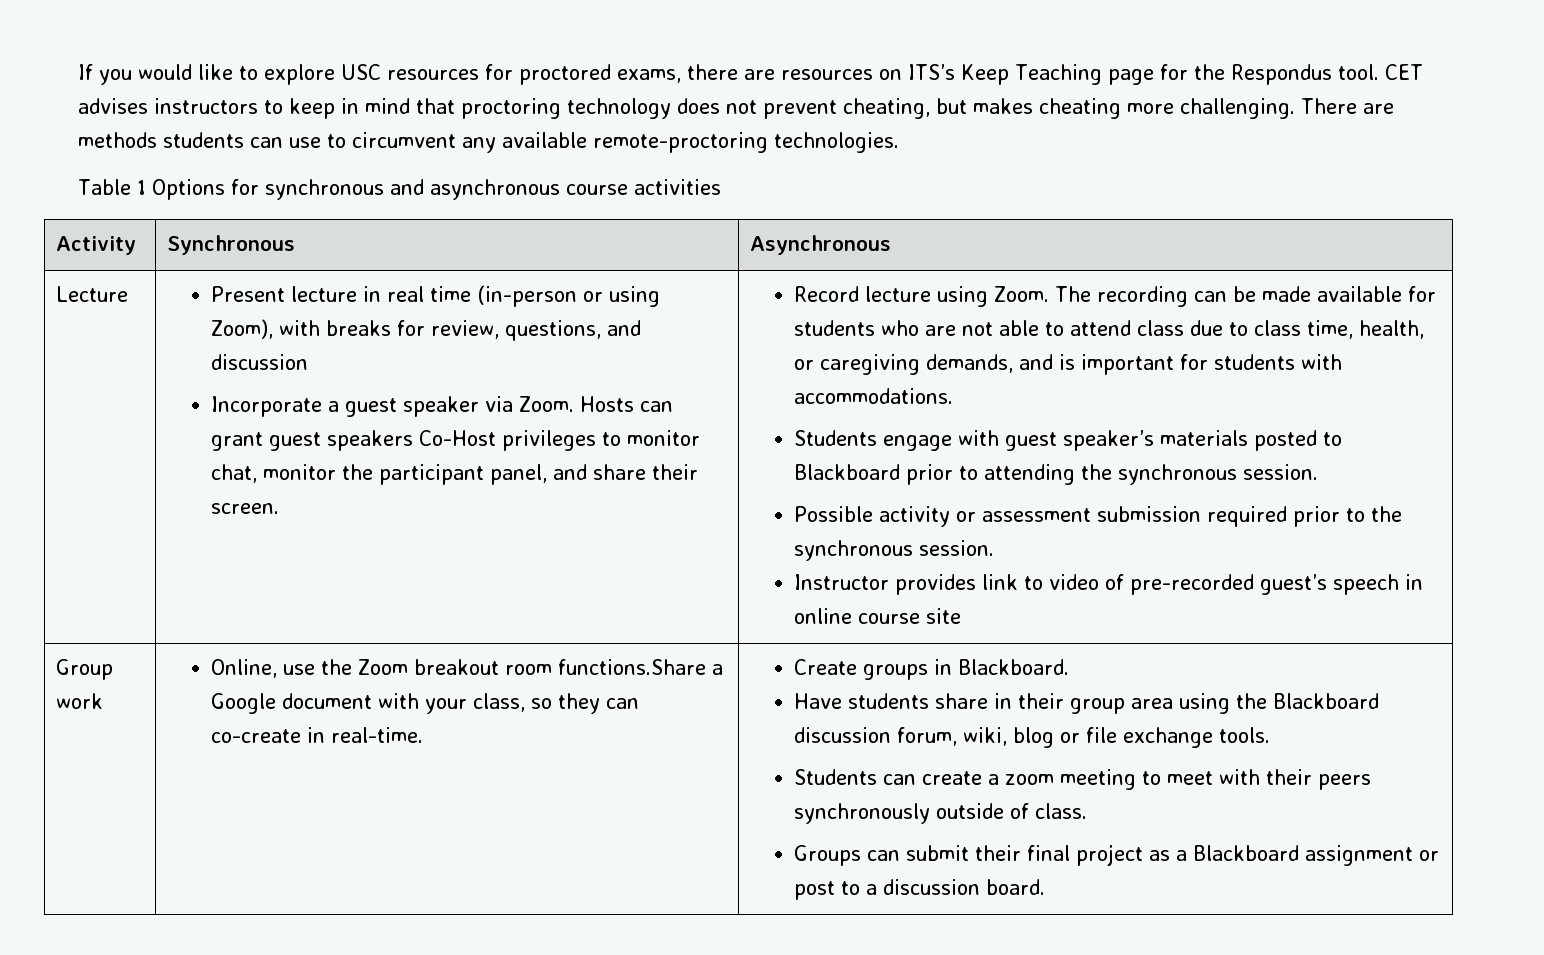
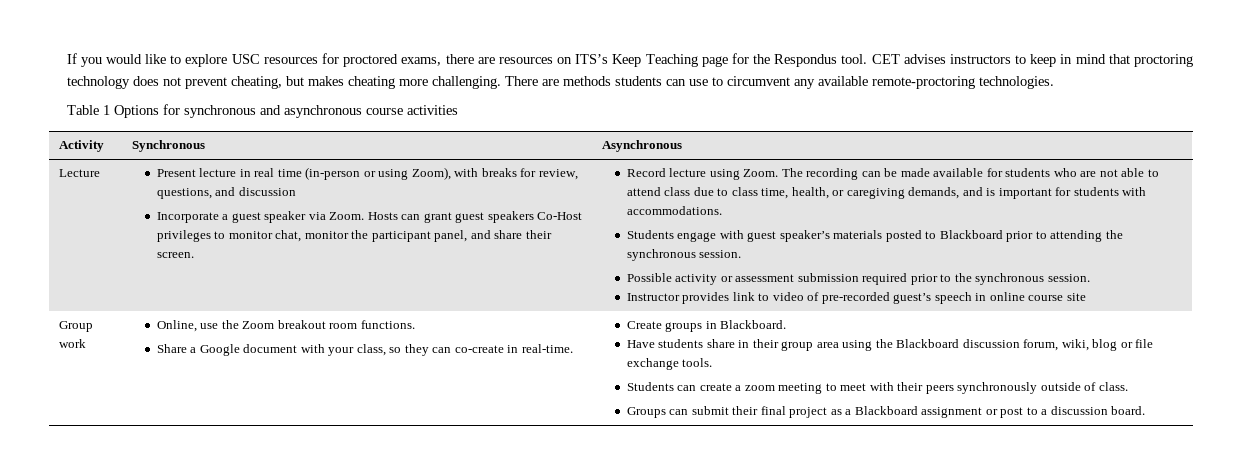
[558,659,707,675] functions.Share -> [360,320,415,329] [156,344,187,353] functions. // Share

